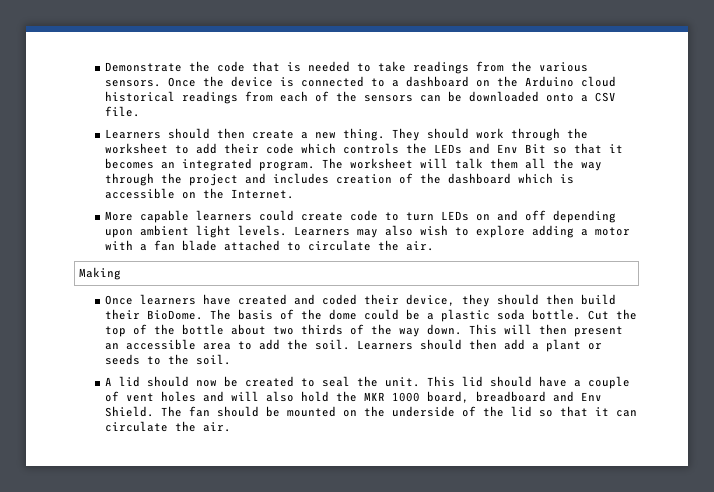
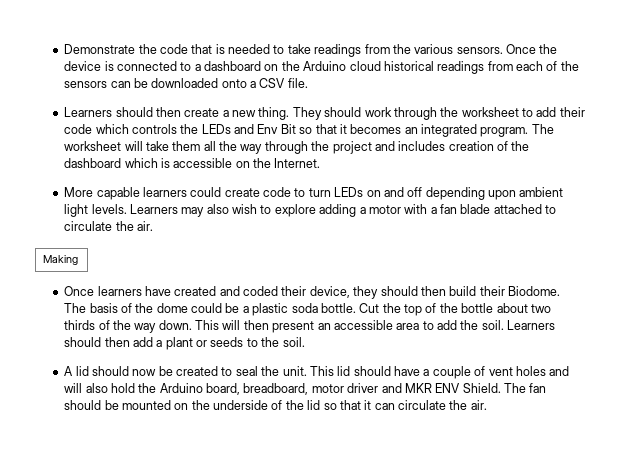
[455,158,484,169] talk -> [145,141,169,151] take
[147,310,204,320] BioDome. -> [508,286,561,296] Biodome.
[364,391,603,403] MKR 1000 board, breadboard and Env -> [159,383,461,395] Arduino board, breadboard, motor driver and MKR ENV

